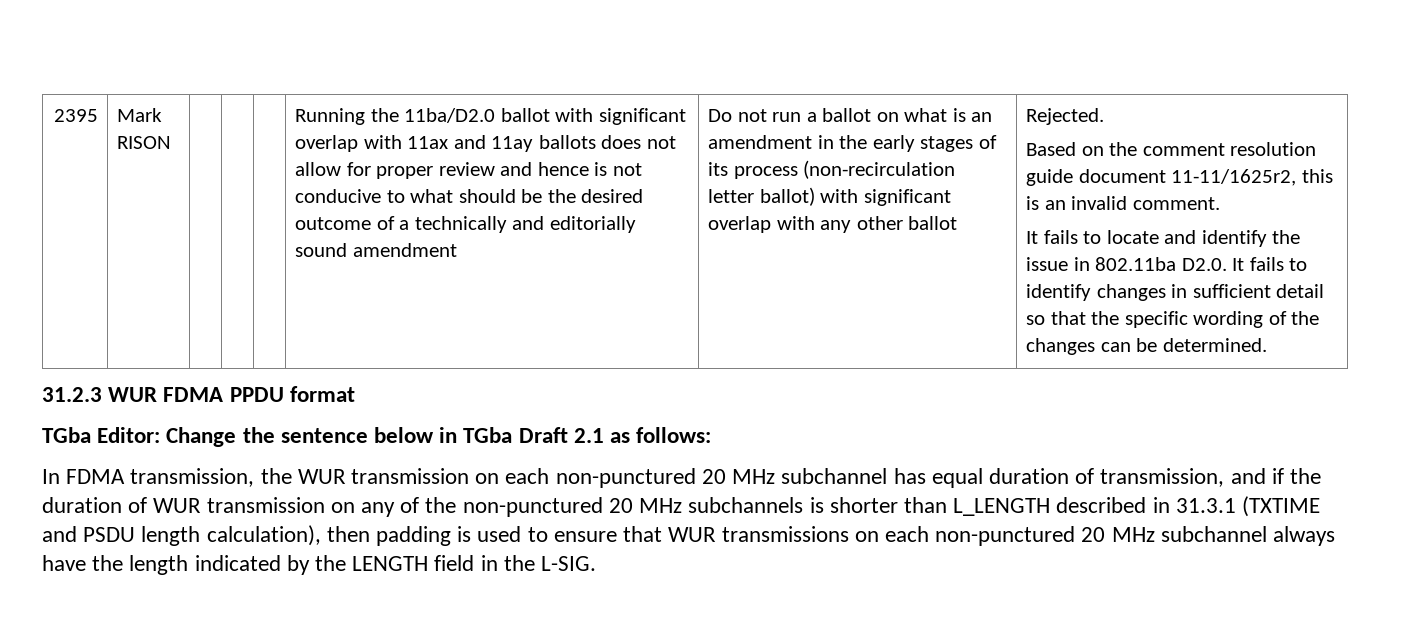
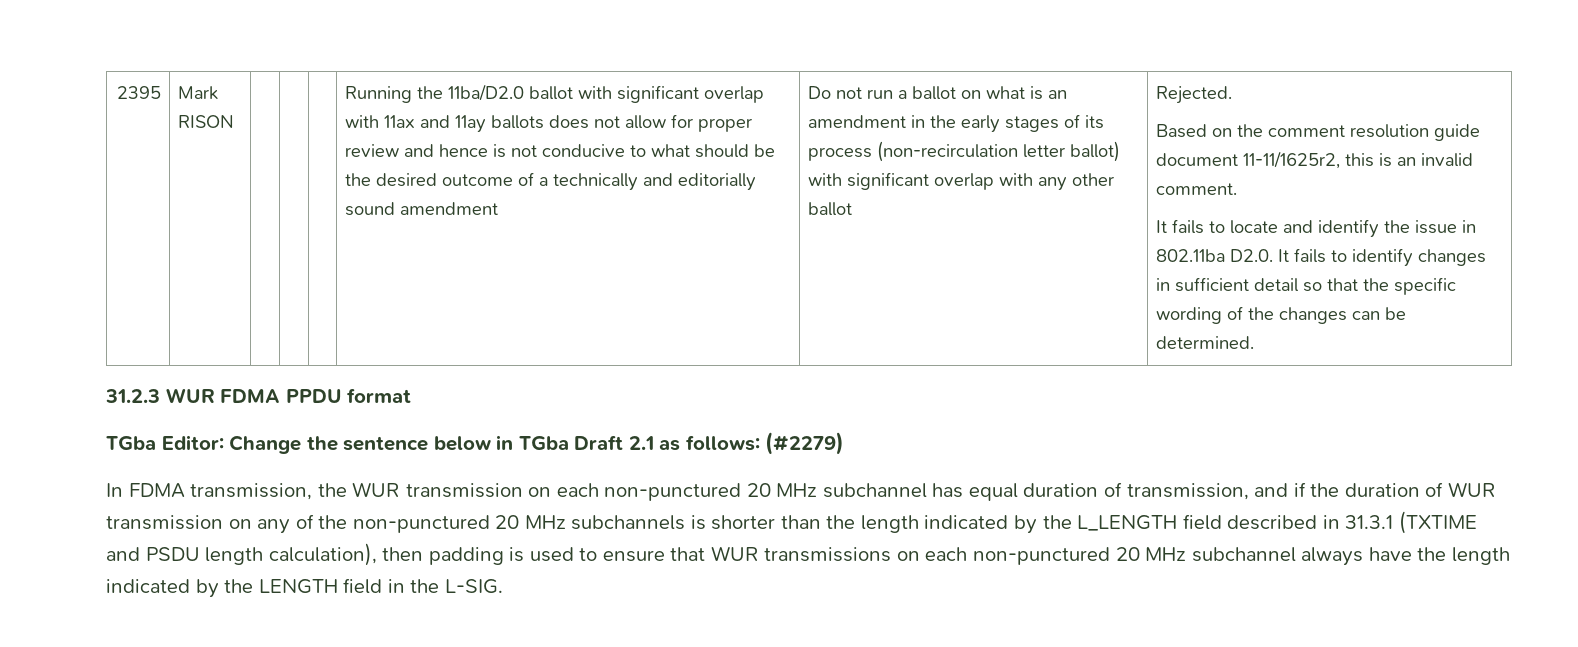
(712, 435) none -> [765,432,845,455] (#2279)
[953,498,1051,516] L_LENGTH -> [826,514,1222,534] the length indicated by the L_LENGTH field

